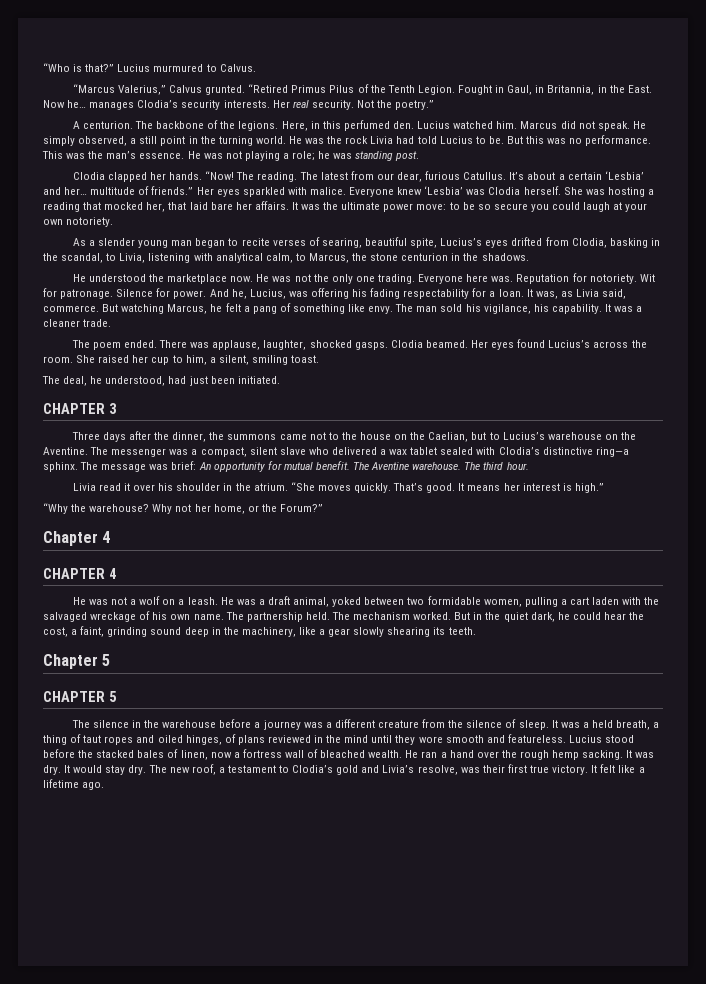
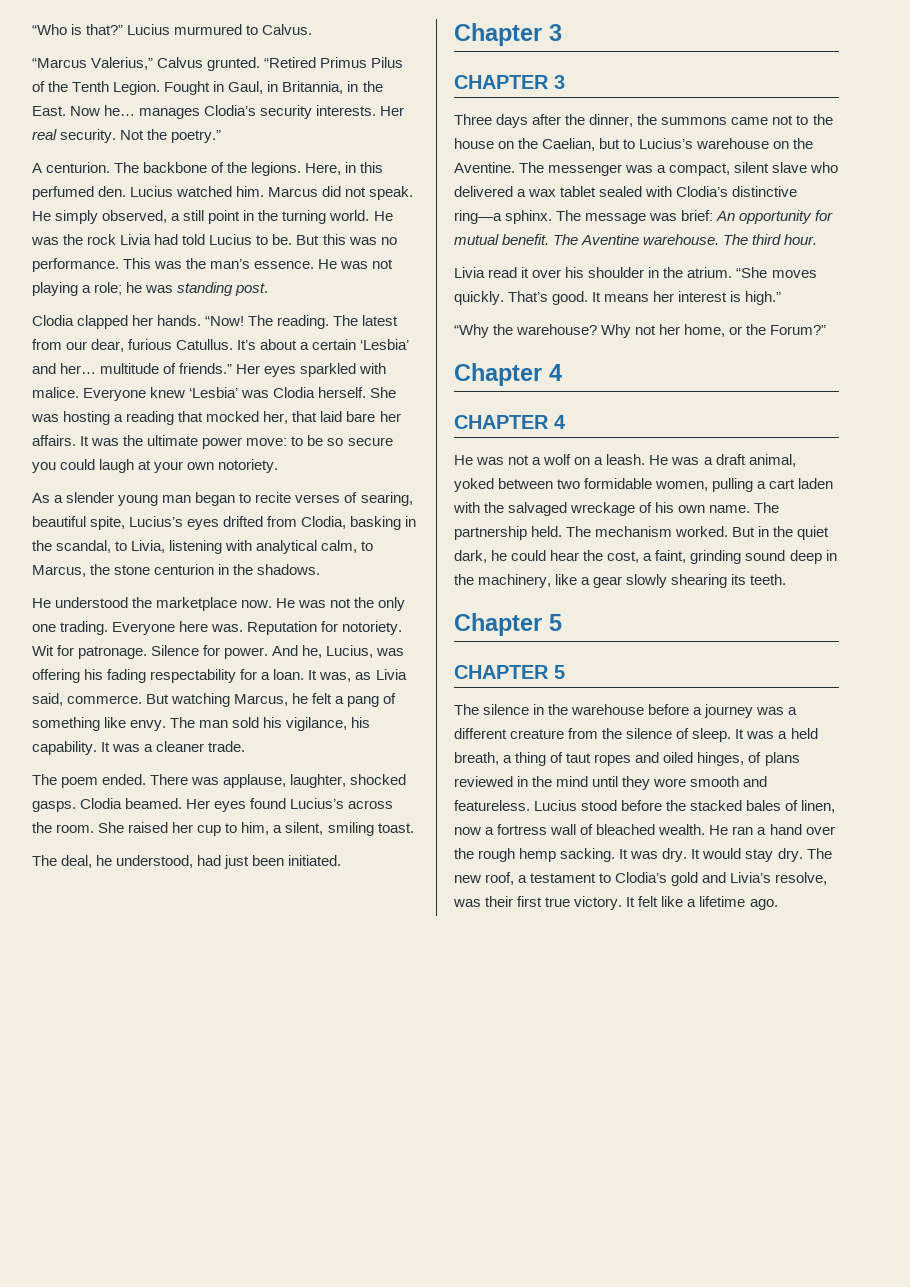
(280, 380) none -> [454,23,562,46] // Chapter 3

